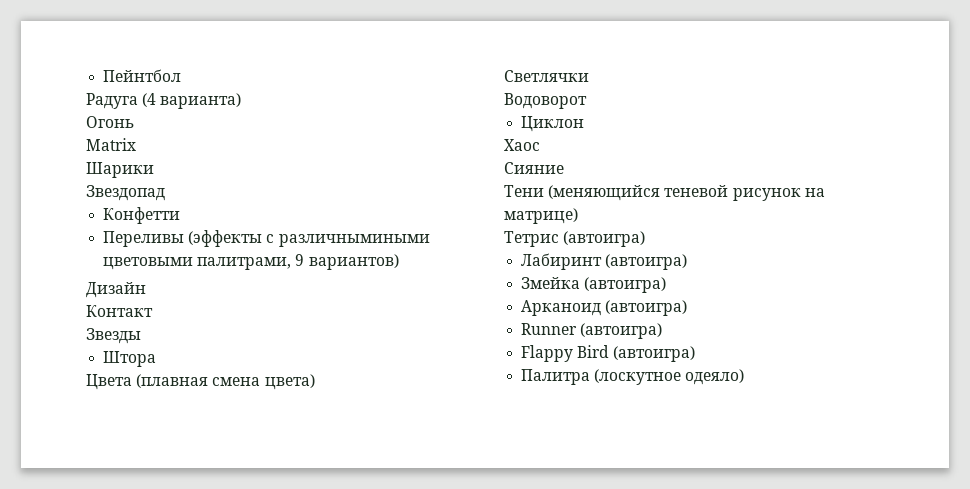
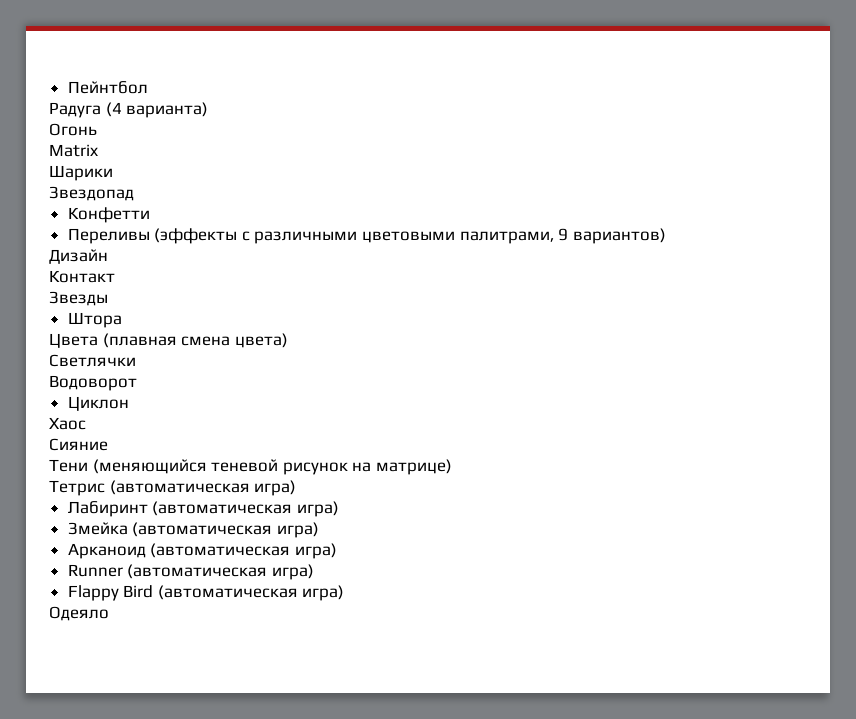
[278,234,430,247] различнымиными -> [254,231,358,244] различными
[563,231,646,247] (автоигра) -> [109,480,297,496] (автоматическая игра)
[605,254,688,270] (автоигра) -> [152,501,339,517] (автоматическая игра)
[584,277,667,293] (автоигра) -> [132,522,319,538] (автоматическая игра)
[605,300,688,316] (автоигра) -> [150,543,337,559] (автоматическая игра)
[580,323,663,339] (автоигра) -> [127,564,314,580] (автоматическая игра)
[613,346,696,362] [521,369,745,385] (автоигра) // Палитра (лоскутное одеяло) -> [157,585,345,601] [49,606,109,621] (автоматическая игра) // Одеяло

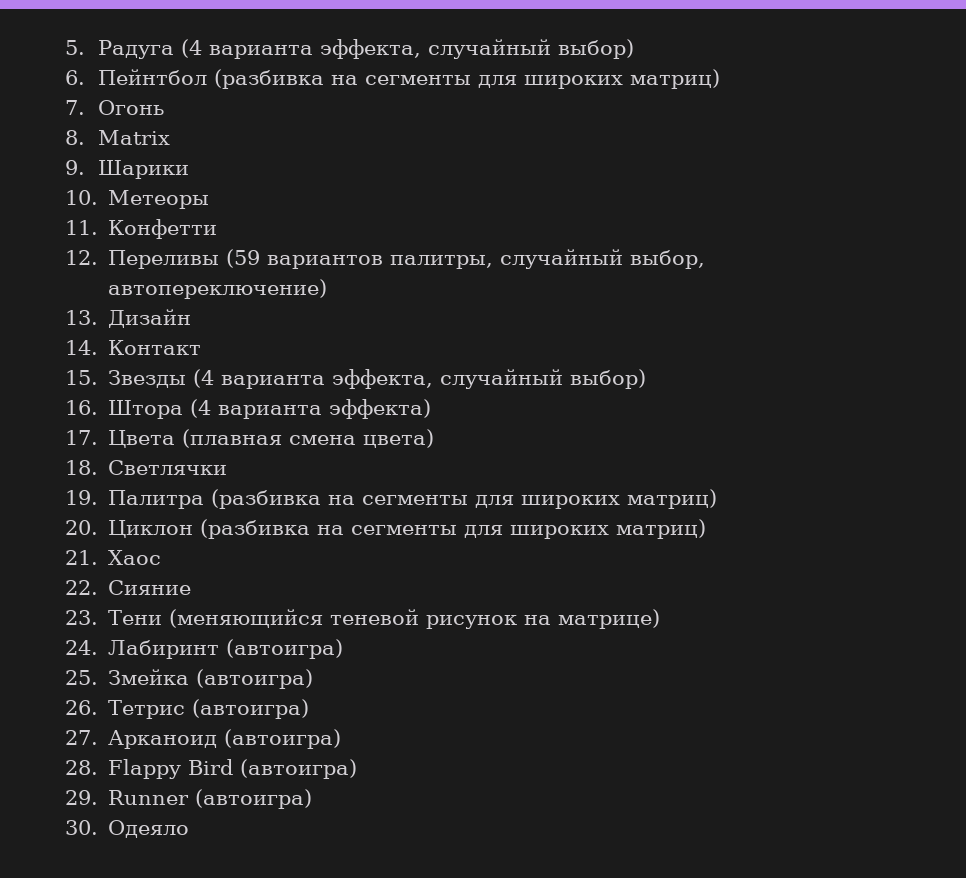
[67,81,148,94] Пейнтбол // -> [65,40,85,55] 5.
[126,102,209,118] варианта) // -> [208,39,634,59] [65,69,720,89] [65,100,85,115] варианта эффекта, случайный выбор) // 6. Пейнтбол (разбивка на сегменты для широких матриц) // 7.
(97, 129) none -> [65,130,85,145] 8.
(98, 150) none -> [65,160,85,175] 9.
[49,186,134,201] [67,207,150,223] [67,228,666,244] Звездопад // Конфетти // Переливы (эффекты с различными цветовыми палитрами, 9 вариантов) // -> [65,190,210,209] [65,219,218,239] [65,249,706,269] [108,279,328,299] [65,310,98,325] 10. Метеоры // 11. Конфетти // 12. Переливы (59 вариантов палитры, случайный выбор, автопереключение) // 13.
(108, 256) none -> [65,340,98,355] 14.
(115, 276) none -> [65,370,98,385] 15.
[67,312,122,328] // Штора // -> [193,369,647,389] [65,399,432,419] [65,430,98,445] (4 варианта эффекта, случайный выбор) // 16. Штора (4 варианта эффекта) // 17.
(288, 340) none -> [65,460,98,475] 18.
[49,375,137,391] [67,396,129,411] Водоворот // Циклон // -> [65,489,718,509] [65,519,707,539] [65,550,98,565] 19. Палитра (разбивка на сегменты для широких матриц) // 20. Циклон (разбивка на сегменты для широких матриц) // 21.
(86, 423) none -> [65,580,98,595] 22.
(108, 444) none -> [65,610,98,625] 23.
[49,480,297,496] [67,501,339,517] [67,522,319,538] [67,543,337,559] [67,564,314,580] [67,585,345,601] Тетрис (автоматическая игра) // Лабиринт (автоматическая игра) // Змейка (автоматическая игра) // Арканоид (автоматическая игра) // Runner (автоматическая игра) // Flappy Bird (автоматическая игра) // -> [65,639,344,659] [65,669,314,689] [65,699,310,719] [65,729,342,749] [65,759,358,779] [65,789,313,809] [65,820,98,835] 24. Лабиринт (автоигра) // 25. Змейка (автоигра) // 26. Тетрис (автоигра) // 27. Арканоид (автоигра) // 28. Flappy Bird (автоигра) // 29. Runner (автоигра) // 30.

